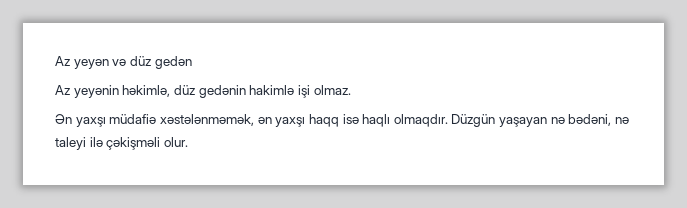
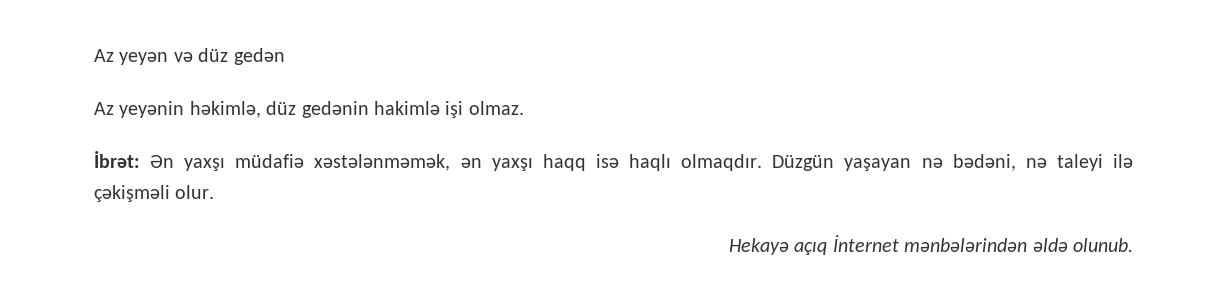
(351, 90) none -> [94,151,140,168] İbrət:
(188, 142) none -> [729,235,1133,255] // Hekayə açıq İnternet mənbələrindən əldə olunub.

